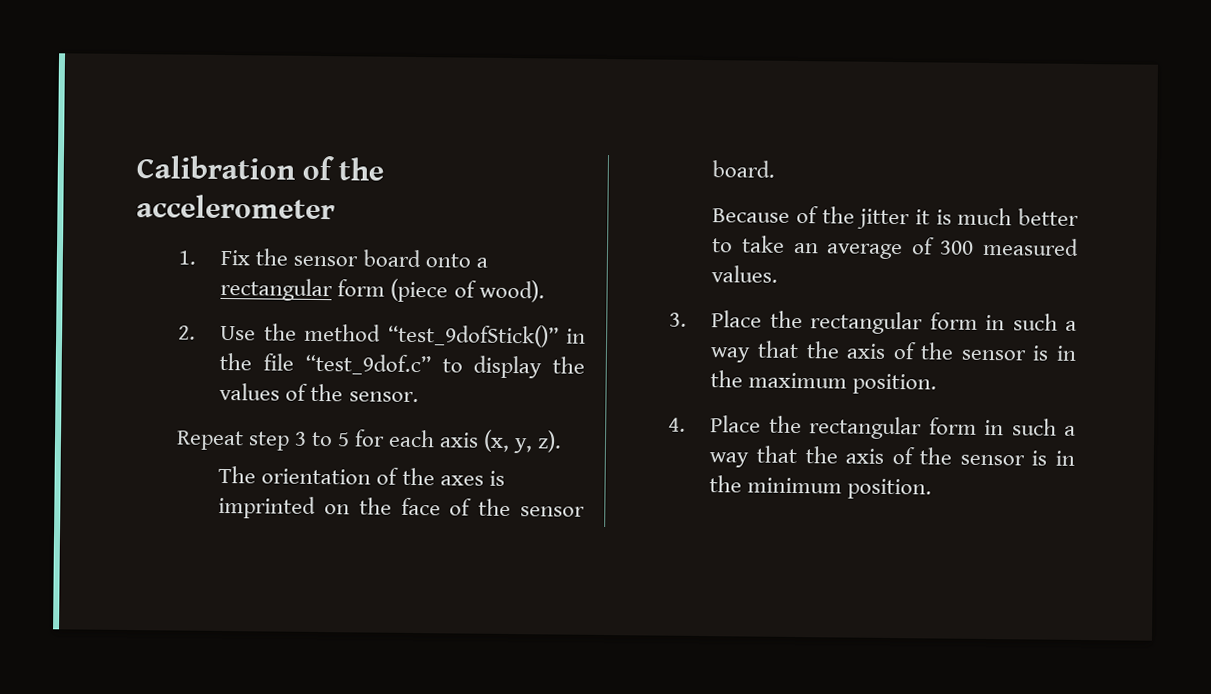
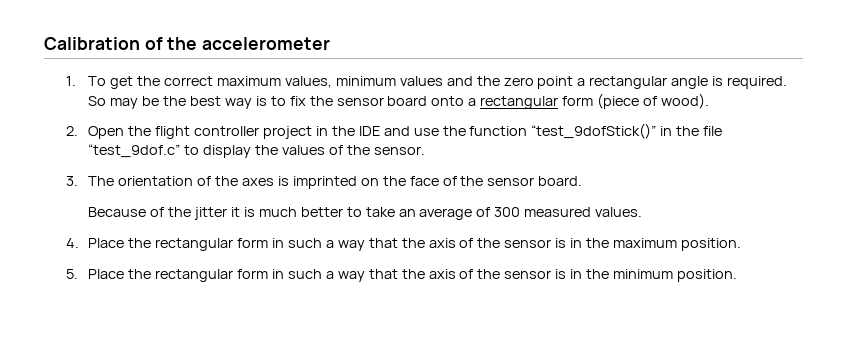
[220,249,251,266] Fix -> [88,76,788,89] [88,96,306,109] To get the correct maximum values, minimum values and the zero point a rectangular angle is required. So may be the best way is to fix
[220,323,382,342] Use the method -> [88,126,528,139] Open the flight controller project in the IDE and use the function
[175,429,563,454] Repeat step 3 to 5 for each axis (x, y, z). // -> [66,176,79,186] 3.
[668,312,687,327] 3. -> [66,238,80,248] 4.
[667,417,686,432] 4. -> [66,269,79,279] 5.

